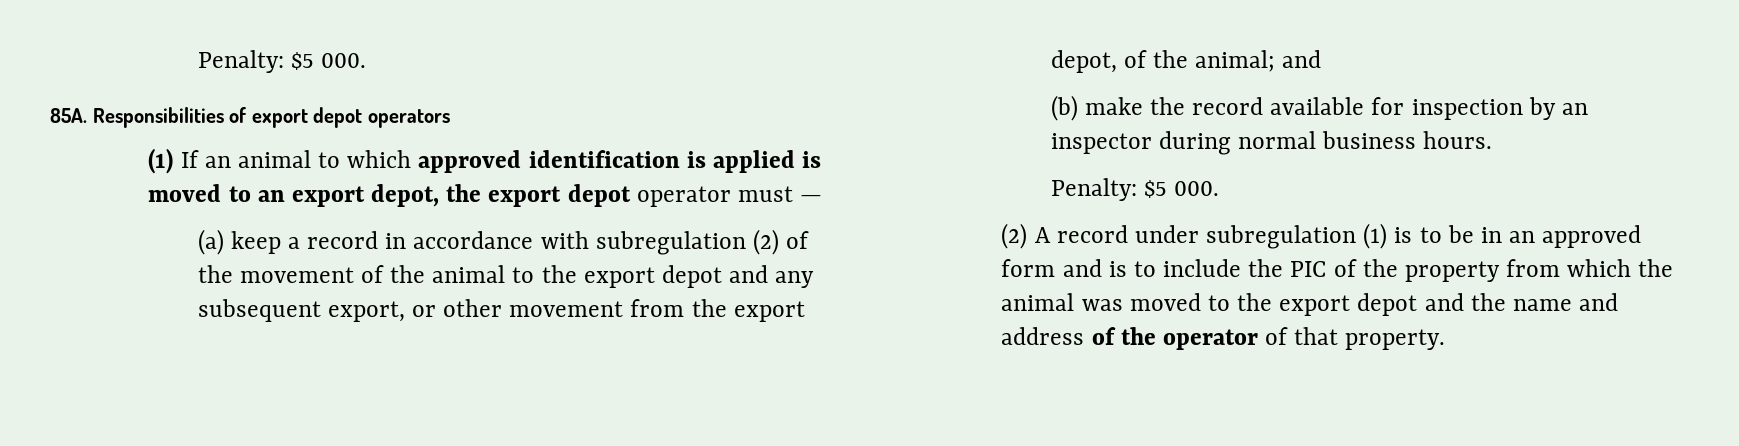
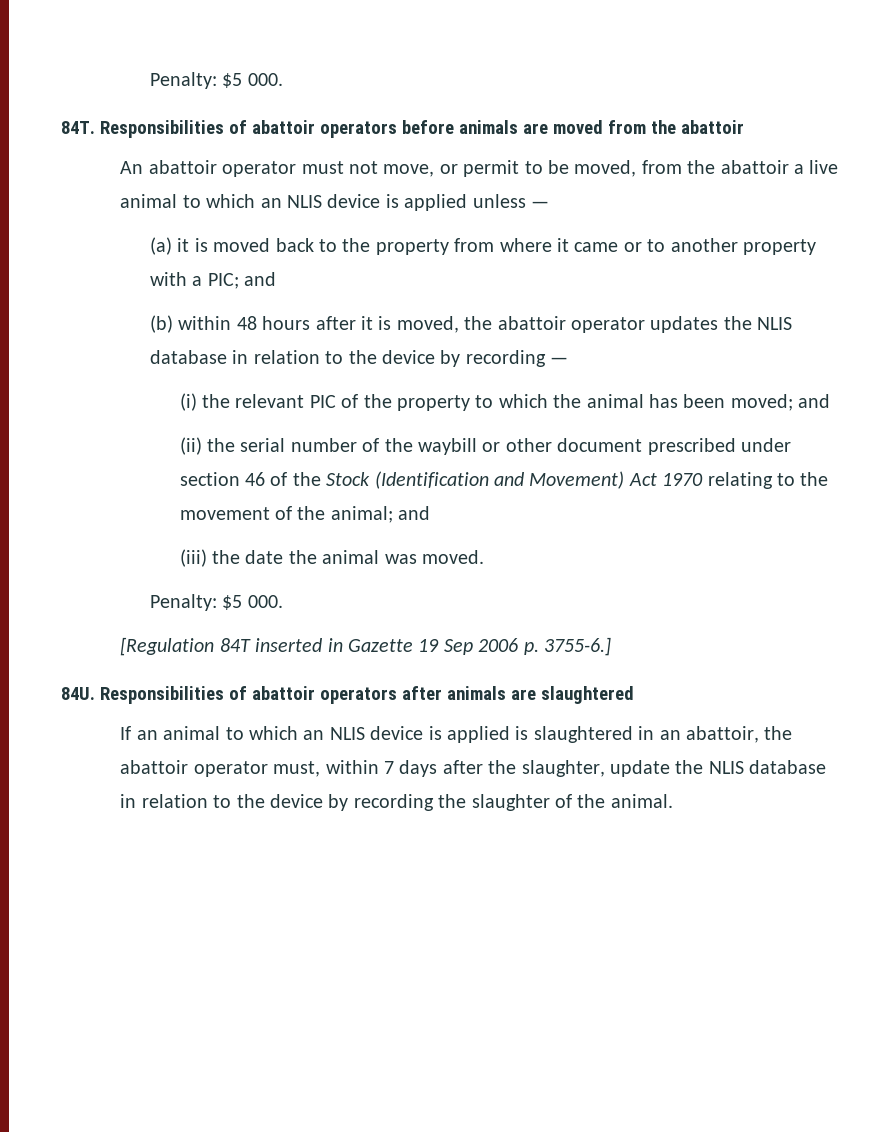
[197,50,366,73] [50,107,450,128] [148,148,174,174] Penalty: $5 000. // 85A. Responsibilities of export depot operators // (1) -> [149,72,283,89] [61,120,744,138] [120,160,839,177] [120,194,549,211] [149,237,816,255] [149,272,277,289] [149,315,793,333] [149,350,569,367] [179,393,831,411] [179,437,792,455] [179,471,829,489] [179,506,431,523] [179,549,485,567] [149,594,283,611] [120,637,611,656] [61,686,634,704] Penalty: $5 000. // 84T. Responsibilities of abattoir operators before animals are moved from the abattoir // An abattoir operator must not move, or permit to be moved, from the abattoir a live animal to which an NLIS device is applied unless — // (a) it is moved back to the property from where it came or to another property with a PIC; and // (b) within 48 hours after it is moved, the abattoir operator updates the NLIS database in relation to the device by recording — // (i) the relevant PIC of the property to which the animal has been moved; and // (ii) the serial number of the waybill or other document prescribed under section 46 of the Stock (Identification and Movement) Act 1970 relating to the movement of the animal; and // (iii) the date the animal was moved. // Penalty: $5 000. // [Regulation 84T inserted in Gazette 19 Sep 2006 p. 3755-6.] // 84U. Responsibilities of abattoir operators after animals are slaughtered //
[418,150,822,173] [148,184,823,207] [197,229,810,255] [197,265,815,288] [197,299,805,322] [1050,50,1322,73] [1050,95,1588,121] [1050,131,1493,155] [1050,178,1219,201] [1001,223,1642,249] [1001,259,1674,282] [1001,293,1619,316] [1001,327,1446,350] approved identification is applied is moved to an export depot, the export depot operator must — // (a) keep a record in accordance with subregulation (2) of the movement of the animal to the export depot and any subsequent export, or other movement from the export depot, of the animal; and // (b) make the record available for inspection by an inspector during normal business hours. // Penalty: $5 000. // (2) A record under subregulation (1) is to be in an approved form and is to include the PIC of the property from which the animal was moved to the export depot and the name and address of the operator of that property. -> [303,726,793,743] [120,760,827,777] [120,794,673,811] an NLIS device is applied is slaughtered in an abattoir, the abattoir operator must, within 7 days after the slaughter, update the NLIS database in relation to the device by recording the slaughter of the animal.

